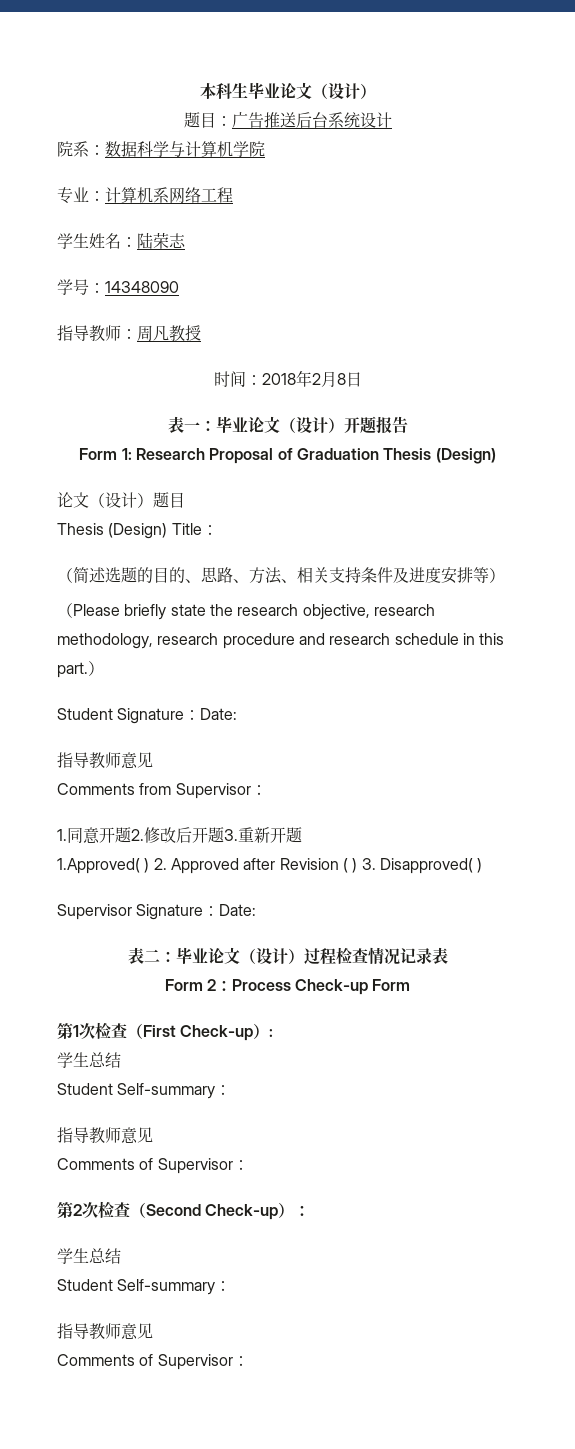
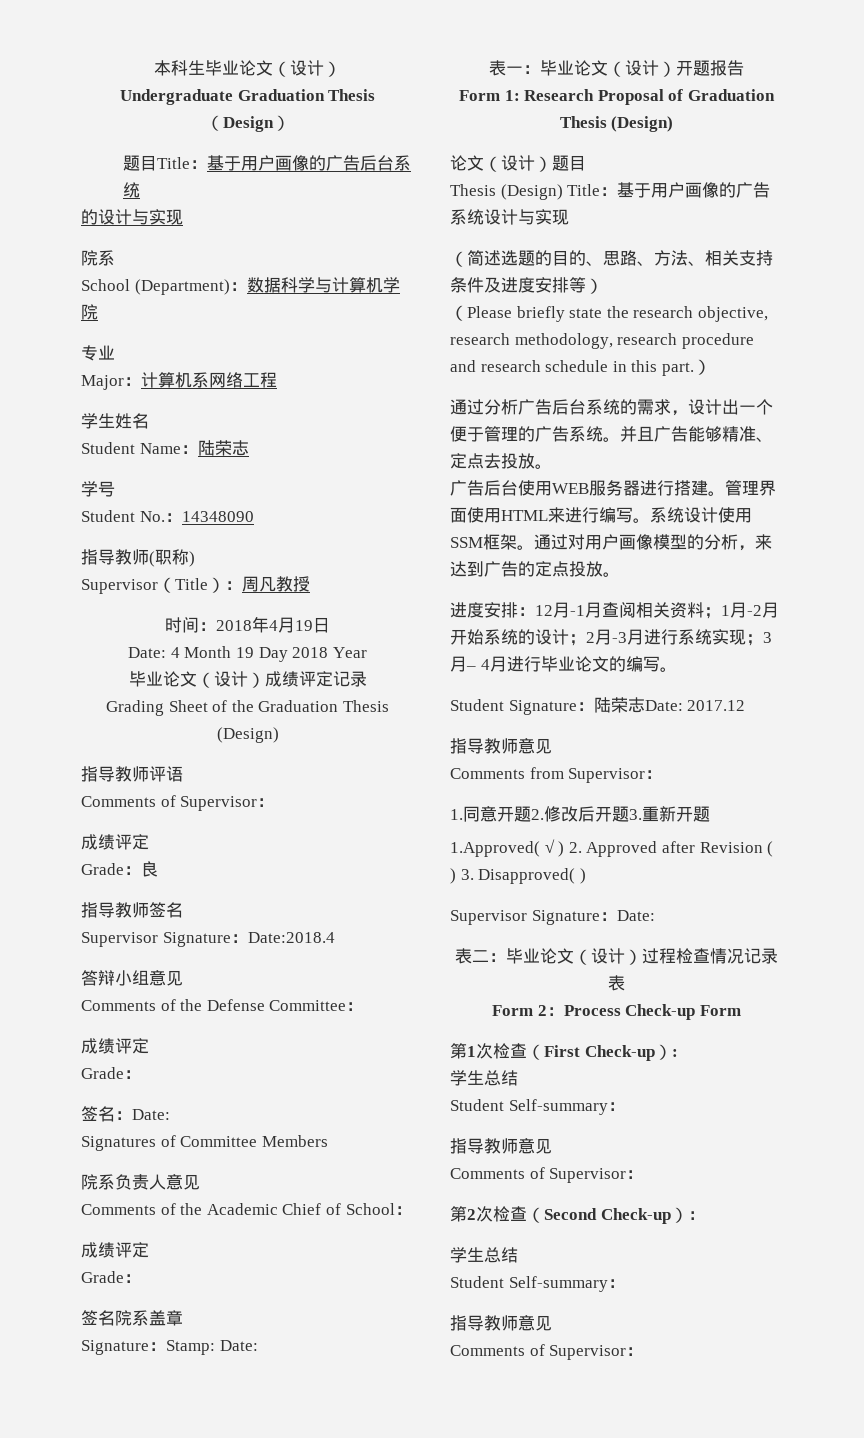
[183,112,392,128] [57,141,89,157] 题目：广告推送后台系统设计 // 院系 -> [119,89,376,105] [205,115,290,132] [122,155,411,171] [122,182,140,198] [81,209,183,225] [81,250,115,266] [81,279,230,295] Undergraduate Graduation Thesis（Design） // 题目Title：基于用户画像的广告后台系统 // 的设计与实现 // 院系 // School (Department)
(89, 194) none -> [81,375,124,390] // Major
(121, 241) none -> [81,442,181,454] // Student Name
(89, 287) none -> [81,510,165,522] // Student No.
(121, 333) none -> [149,549,195,567] [81,577,225,594] (职称) // Supervisor（Title）
[311,371,362,387] 2月8日 -> [269,617,330,633] [128,646,367,662] [128,671,367,688] [106,700,389,716] [216,727,279,743] [81,766,183,782] [81,795,275,811] [81,834,149,850] [81,861,158,877] [81,902,183,918] [81,932,335,947] [81,970,183,986] [81,999,364,1011] [81,1038,149,1054] [81,1067,141,1079] [81,1106,170,1122] [81,1135,328,1151] [81,1174,200,1190] [81,1203,412,1215] [81,1242,149,1258] [81,1271,141,1283] [81,1310,183,1326] [81,1340,258,1355] 4月19日 // Date: 4 Month 19 Day 2018 Year // 毕业论文（设计）成绩评定记录 // Grading Sheet of the Graduation Thesis (Design) // 指导教师评语 // Comments of Supervisor： // 成绩评定 // Grade：良 // 指导教师签名 // Supervisor Signature：Date:2018.4 // 答辩小组意见 // Comments of the Defense Committee： // 成绩评定 // Grade： // 签名：Date: // Signatures of Committee Members // 院系负责人意见 // Comments of the Academic Chief of School： // 成绩评定 // Grade： // 签名院系盖章 // Signature：Stamp: Date:
(218, 530) none -> [617,182,771,198] [450,209,569,225] 基于用户画像的广告系统设计与实现
(104, 668) none -> [450,399,773,416] [450,426,773,442] [450,453,552,469] [450,480,776,496] [450,507,752,523] [450,534,772,551] [450,561,620,577] [450,602,779,619] [450,629,772,646] [450,656,677,672] // 通过分析广告后台系统的需求，设计出一个便于管理的广告系统。并且广告能够精准、定点去投放。 // 广告后台使用WEB服务器进行搭建。管理界面使用HTML来进行编写。系统设计使用SSM框架。通过对用户画像模型的分析，来达到广告的定点投放。 // 进度安排：12月-1月查阅相关资料；1月-2月开始系统的设计；2月-3月进行系统实现；3月– 4月进行毕业论文的编写。
[200,708,238,720] Date: -> [593,697,746,713] 陆荣志Date: 2017.12
(140, 866) none -> [544,839,555,853] √

